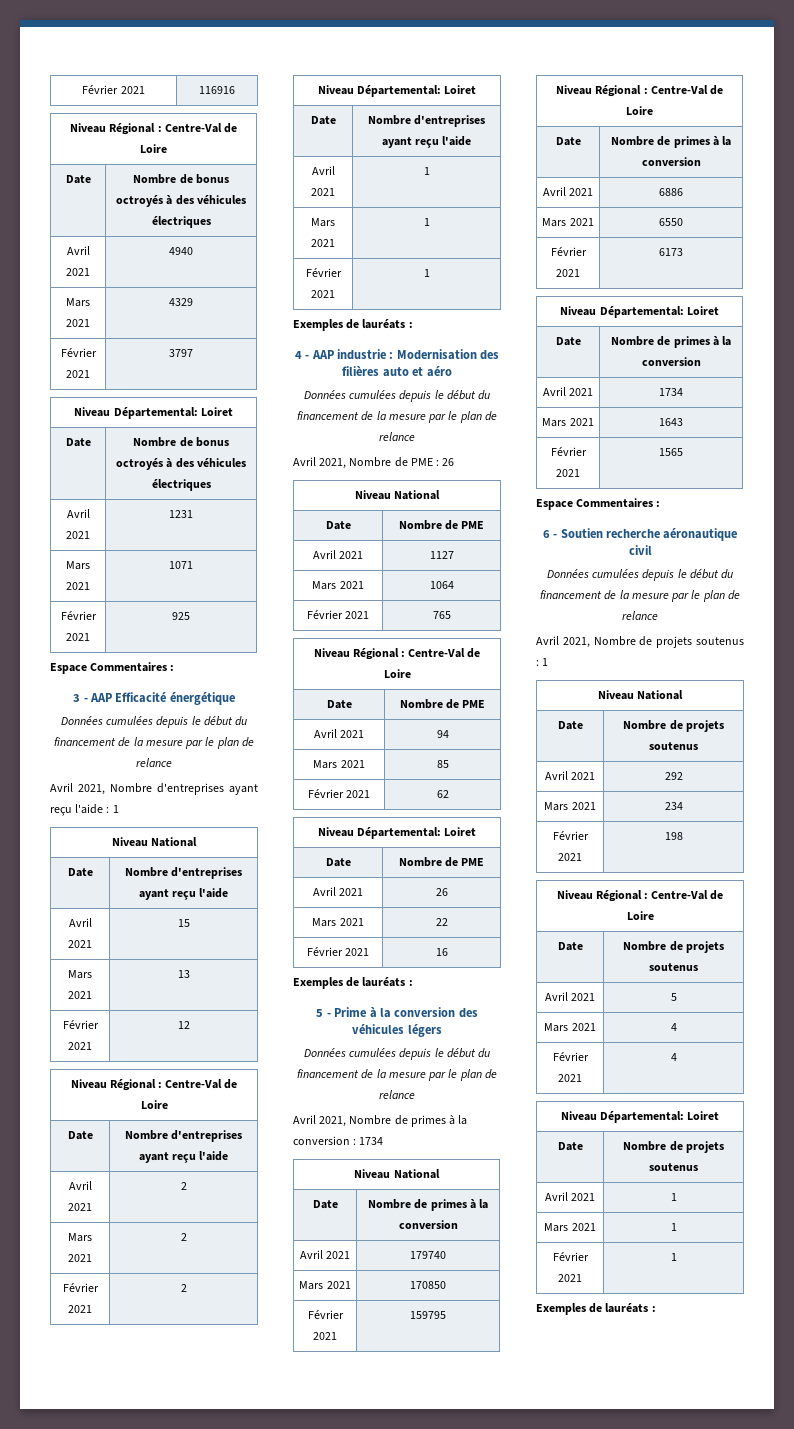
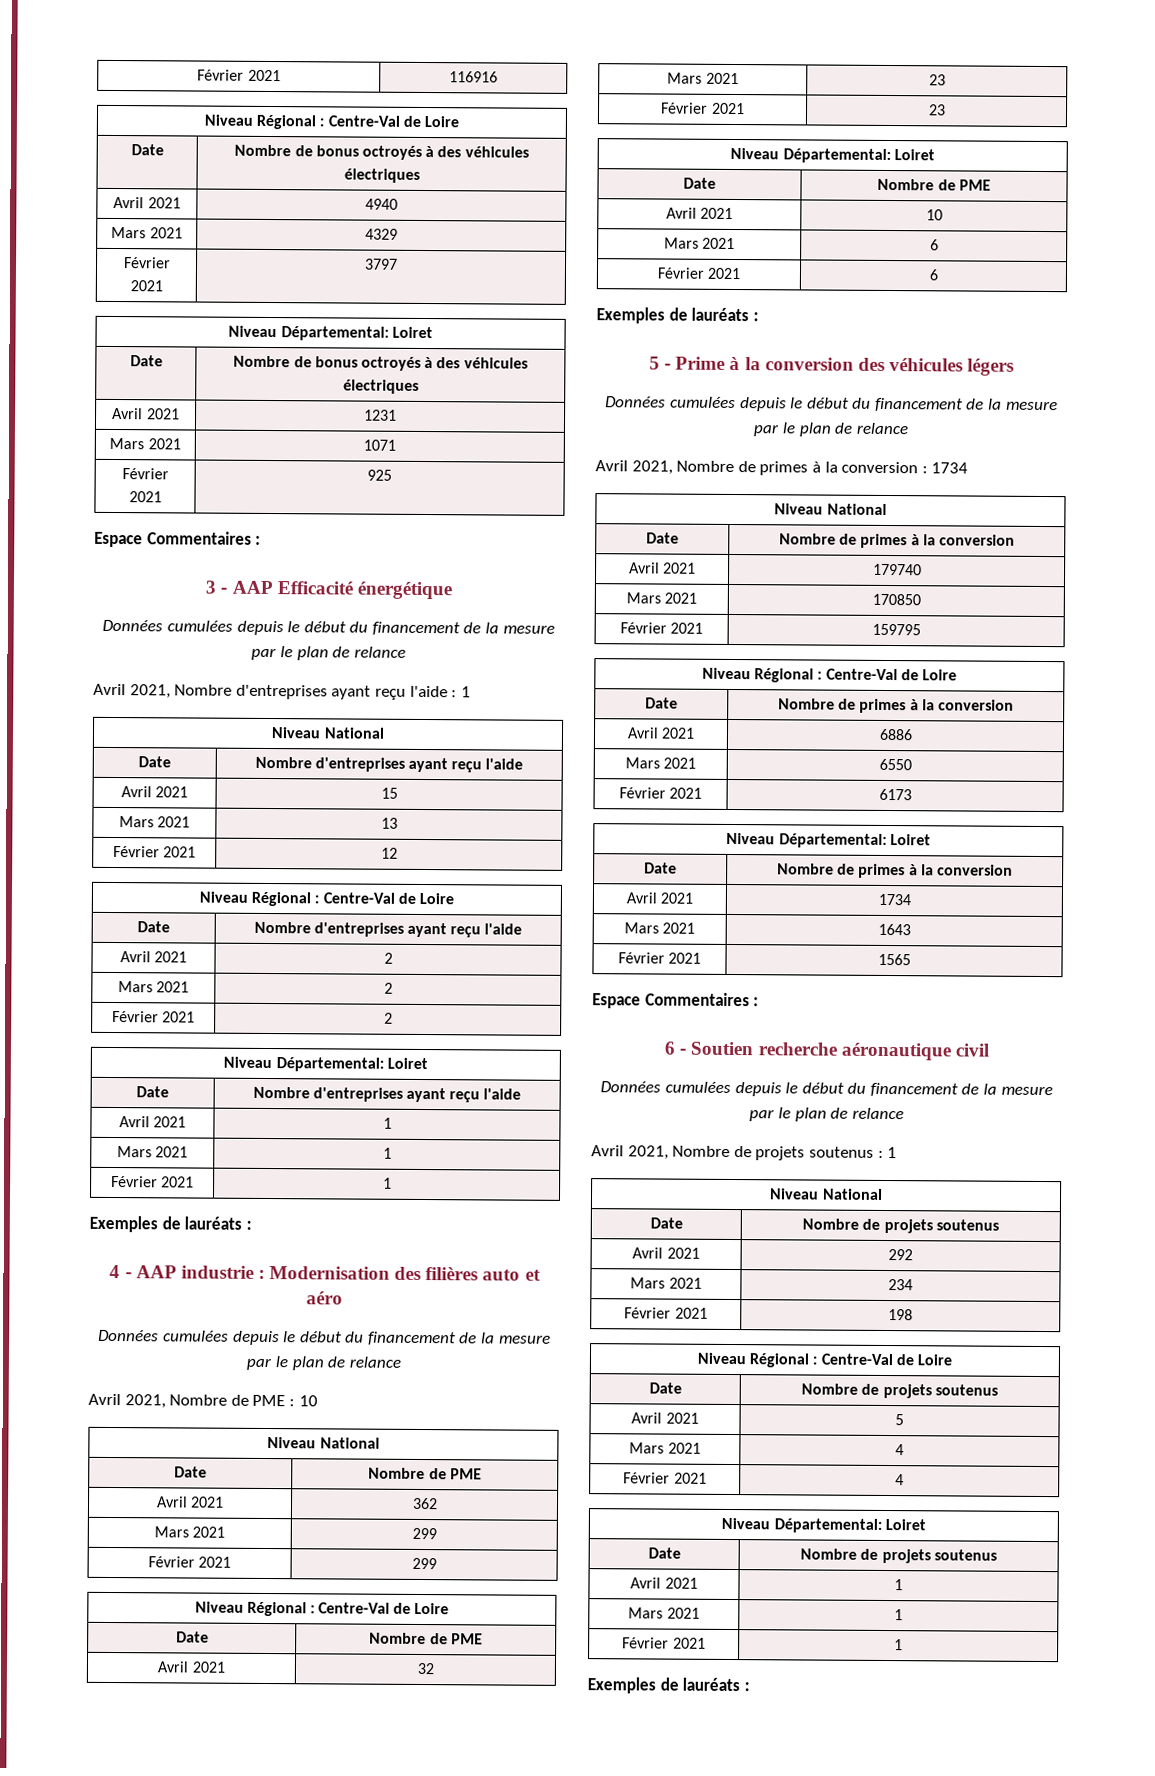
[442,458,455,466] 26 -> [298,1395,318,1407] 10
[429,551,454,559] [312,581,364,590] [429,581,454,589] [306,610,370,619] [432,611,451,619] 1127 // Mars 2021 | 1064 // Février 2021 | 765 -> [411,1497,438,1510] [153,1526,226,1538] [411,1527,437,1540] [147,1556,232,1568] [411,1557,437,1570] 362 // Mars 2021 | 299 // Février 2021 | 299
[436,730,449,738] [313,760,365,769] [436,760,449,768] [307,789,371,798] [436,790,449,798] 94 // Mars 2021 | 85 // Février 2021 | 62 -> [416,1662,434,1675] [667,72,739,85] [928,74,946,86] [661,102,745,115] [927,104,946,116] 32 // Mars 2021 | 23 // Février 2021 | 23
[435,888,448,896] [312,918,364,927] [435,918,448,926] [306,947,370,956] [435,948,448,956] 26 // Mars 2021 | 22 // Février 2021 | 16 -> [925,209,943,221] [663,237,736,250] [929,239,939,251] [656,267,742,280] [928,269,939,281] 10 // Mars 2021 | 6 // Février 2021 | 6

